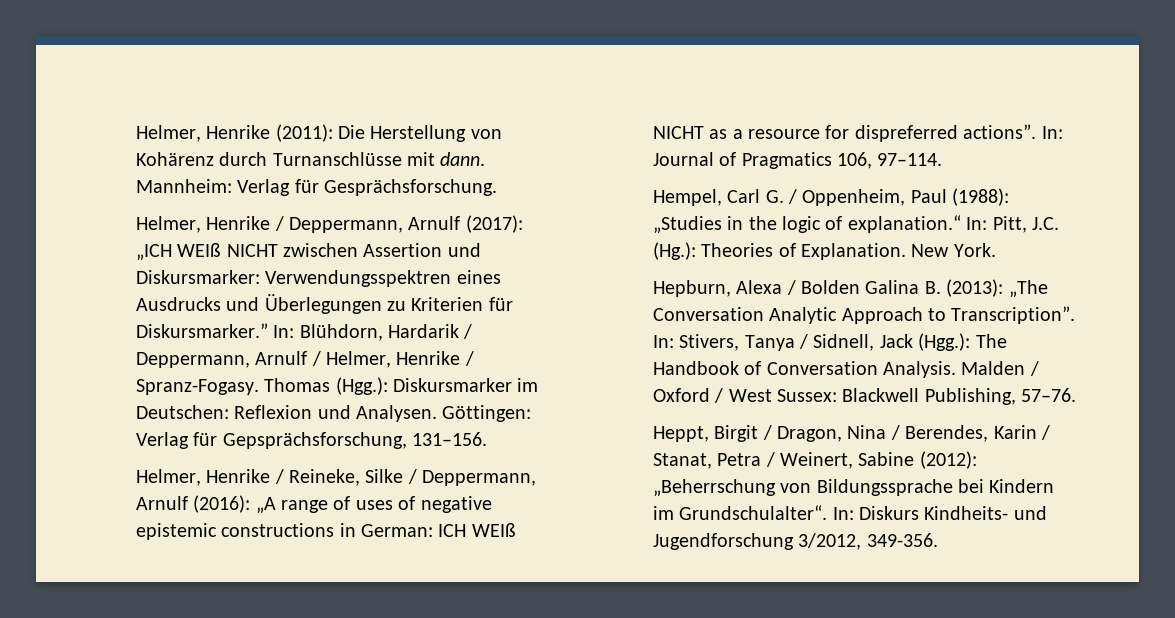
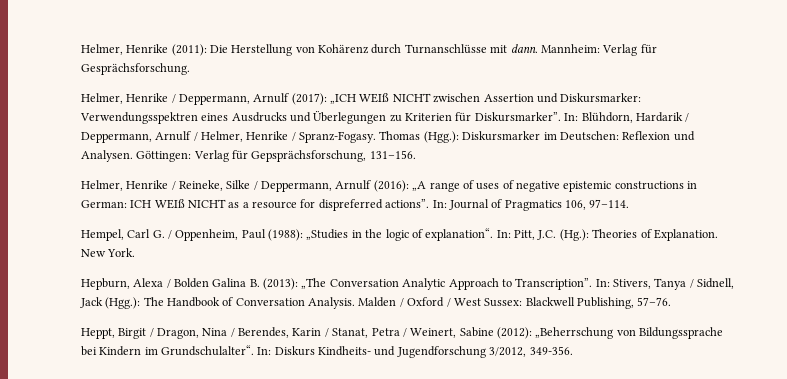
[135,323,268,338] Diskursmarker.” -> [474,112,561,122] Diskursmarker”.
[847,215,961,233] explanation.“ -> [425,228,494,241] explanation“.

